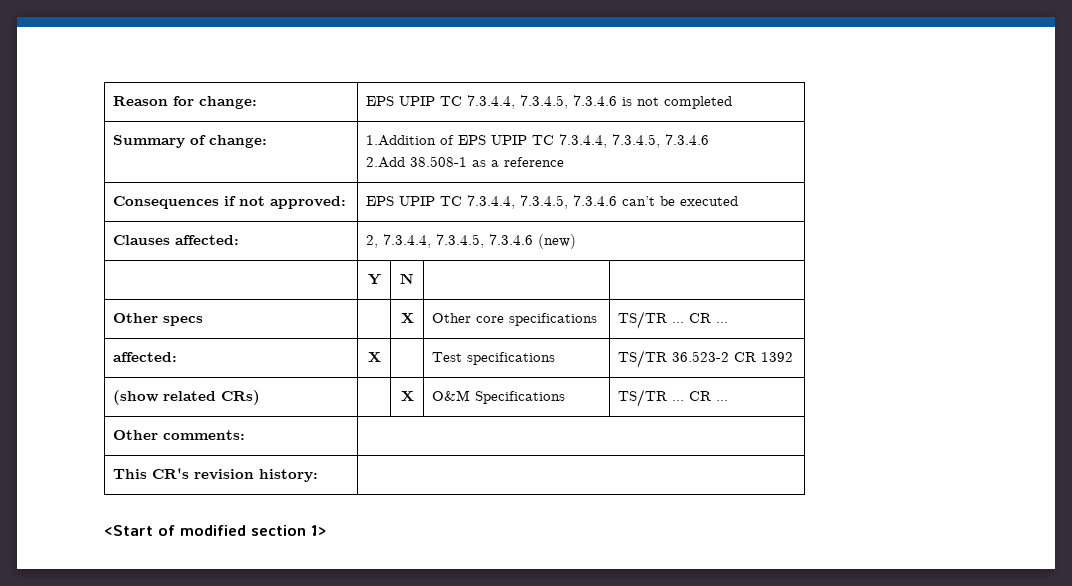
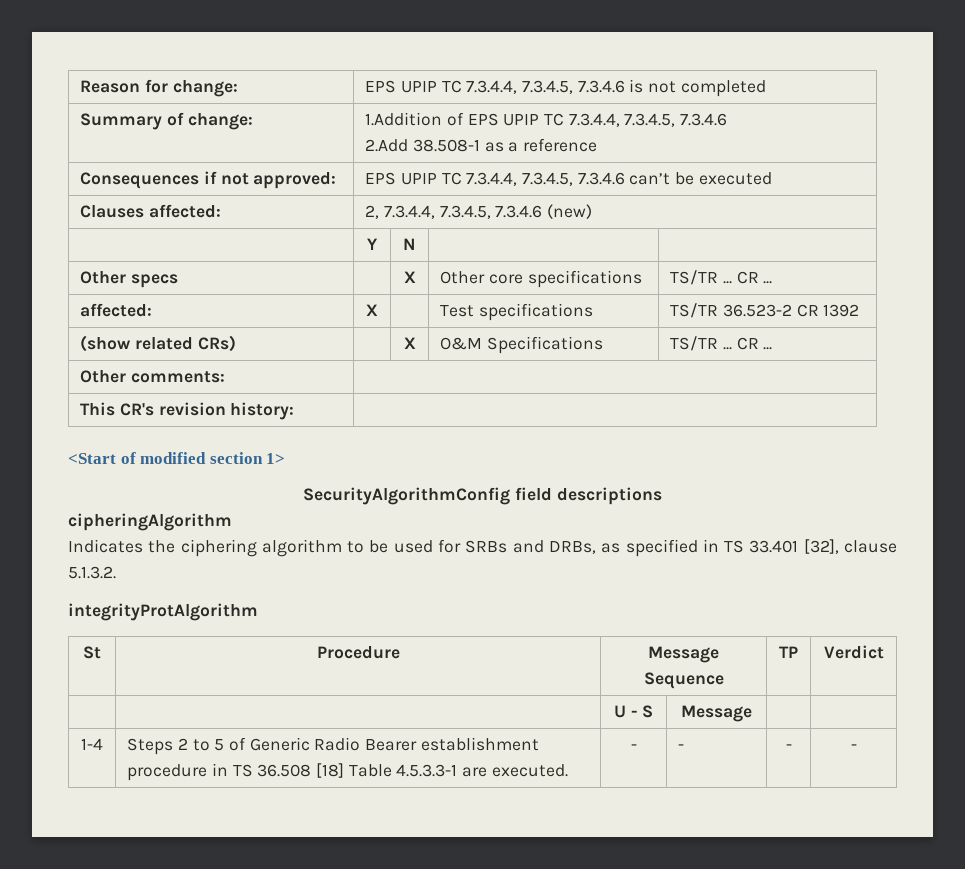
(326, 530) none -> [303,487,662,505] [68,513,232,531] [68,539,897,557] [68,566,116,579] [68,603,258,621] [83,646,101,659] [316,646,400,659] [648,646,719,663] [643,672,724,689] [779,646,798,658] [823,645,884,659] [613,705,654,718] [681,705,752,722] [81,738,103,750] [127,737,539,755] [127,763,568,781] [630,744,637,750] [678,744,685,750] [785,744,792,750] [850,744,857,750] // SecurityAlgorithmConfig field descriptions // cipheringAlgorithm // Indicates the ciphering algorithm to be used for SRBs and DRBs, as specified in TS 33.401 [32], clause 5.1.3.2. // integrityProtAlgorithm // St | Procedure | Message Sequence | TP | Verdict // | | U - S | Message | | // 1-4 | Steps 2 to 5 of Generic Radio Bearer establishment procedure in TS 36.508 [18] Table 4.5.3.3-1 are executed. | - | - | - | -

